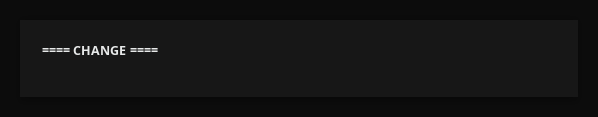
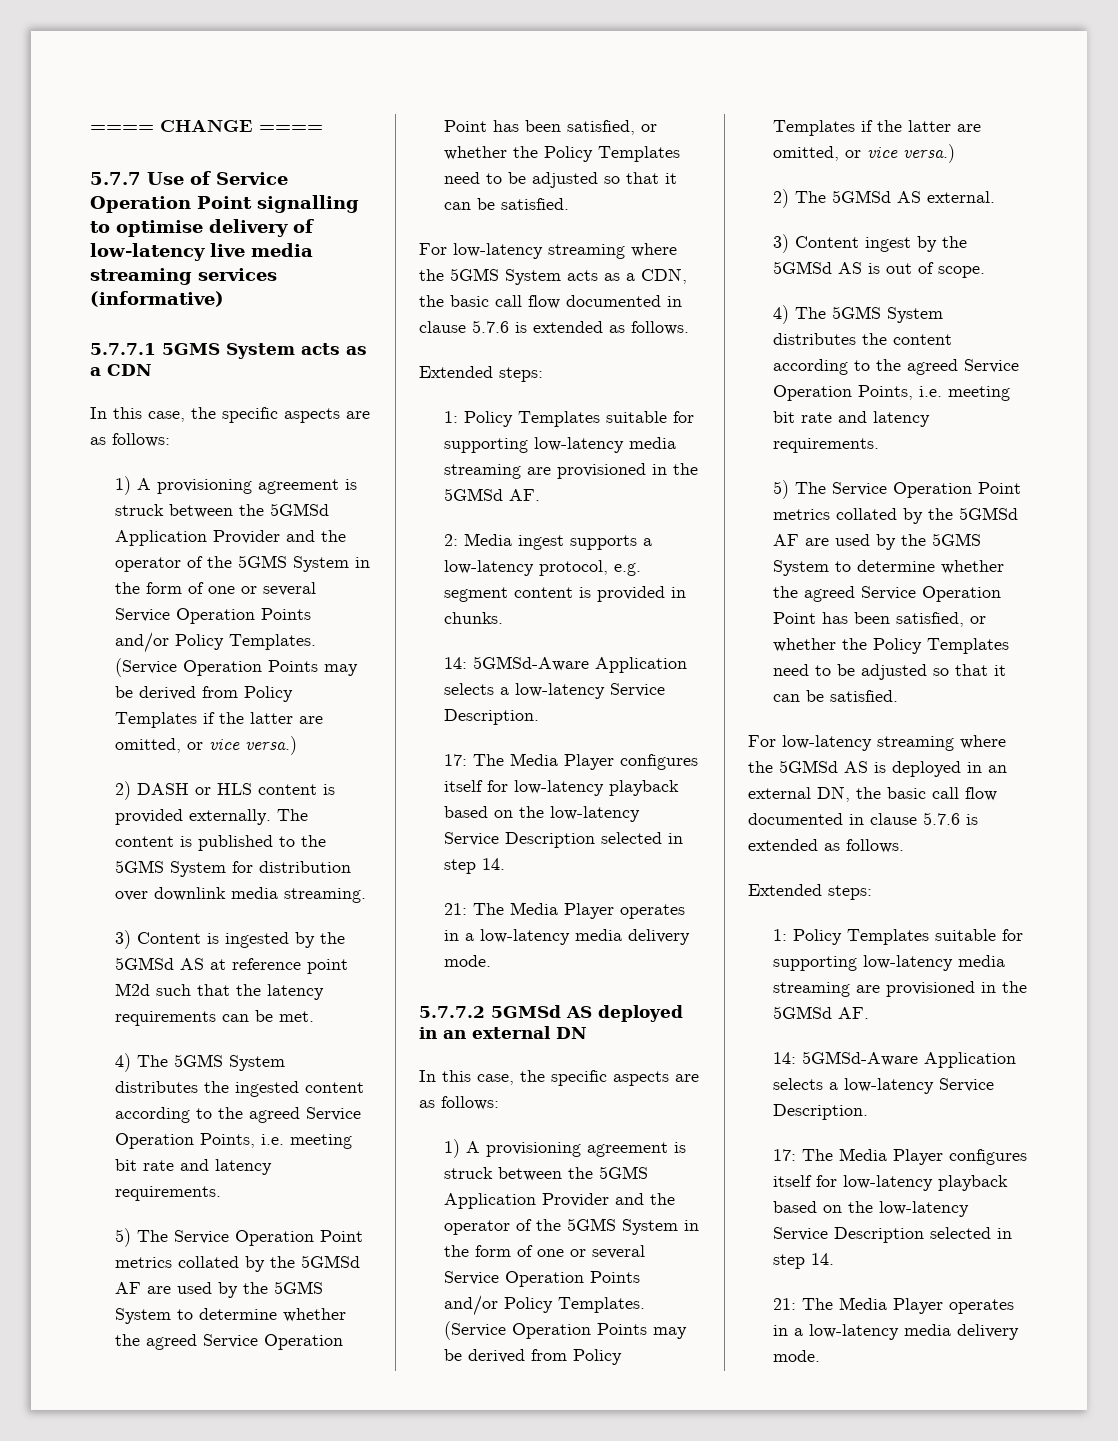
(158, 51) none -> [90,171,288,185] [90,195,359,213] [90,219,314,237] [90,243,313,261] [90,268,277,285] [90,291,224,307] [90,343,367,359] [90,364,152,376] [90,407,370,423] [90,433,170,447] [114,476,357,495] [114,503,329,518] [114,530,346,546] [114,555,370,572] [114,582,316,596] [114,608,311,624] [114,632,316,653] [114,658,358,677] [114,686,293,702] [114,712,323,728] [114,736,297,755] [114,781,335,800] [114,809,308,825] [114,835,326,851] [114,860,351,877] [114,887,366,903] [114,930,345,949] [114,957,348,974] [114,983,324,1000] [114,1010,314,1026] [114,1053,285,1072] [114,1081,364,1097] [114,1107,361,1123] [114,1133,352,1149] [114,1159,272,1175] [114,1186,221,1201] [114,1228,363,1247] [114,1255,360,1272] [114,1281,323,1298] [114,1308,346,1324] [114,1334,343,1350] [443,120,657,135] [443,146,680,162] [443,172,677,188] [443,198,569,210] [419,243,677,259] [419,268,687,285] [419,295,682,309] [419,320,689,335] [419,366,543,382] [443,411,694,427] [443,437,676,453] [443,463,698,479] [443,488,540,501] [443,533,652,550] [443,560,641,576] [443,586,686,602] [443,612,503,624] [443,656,687,673] [443,683,665,699] [443,709,539,725] [443,753,698,770] [443,780,679,796] [443,806,640,822] [443,832,683,848] [443,858,505,874] [443,902,685,919] [443,929,690,945] [443,955,491,967] [419,1005,683,1022] [419,1026,587,1039] [419,1070,699,1086] [419,1096,499,1110] [443,1139,686,1158] [443,1166,648,1181] [443,1193,675,1209] [443,1218,699,1235] [443,1245,645,1259] [443,1271,640,1287] [443,1295,645,1316] [443,1321,687,1340] [443,1349,622,1365] [772,120,981,136] [772,144,955,163] [772,189,995,208] [772,234,967,253] [772,261,985,278] [772,305,943,324] [772,333,952,345] [772,359,1019,375] [772,385,1010,401] [772,411,930,427] [772,438,879,453] [772,480,1021,499] [772,507,1018,524] [772,533,981,550] [772,560,1004,576] [772,586,1001,602] [772,612,986,627] [772,638,1009,654] [772,664,1006,680] [772,690,898,702] [748,735,1006,751] [748,760,1007,777] [748,786,997,802] [748,812,978,825] [748,839,904,853] [748,884,872,900] [772,929,1023,945] [772,955,1005,971] [772,981,1027,997] [772,1006,869,1019] [772,1051,1016,1068] [772,1078,994,1094] [772,1104,868,1120] [772,1148,1027,1165] [772,1175,1008,1191] [772,1201,969,1217] [772,1227,1012,1243] [772,1253,834,1269] [772,1297,1014,1314] [772,1324,1019,1340] [772,1350,820,1362] // 5.7.7 Use of Service Operation Point signalling to optimise delivery of low-latency live media streaming services (informative) // 5.7.7.1 5GMS System acts as a CDN // In this case, the specific aspects are as follows: // 1) A provisioning agreement is struck between the 5GMSd Application Provider and the operator of the 5GMS System in the form of one or several Service Operation Points and/or Policy Templates. (Service Operation Points may be derived from Policy Templates if the latter are omitted, or vice versa.) // 2) DASH or HLS content is provided externally. The content is published to the 5GMS System for distribution over downlink media streaming. // 3) Content is ingested by the 5GMSd AS at reference point M2d such that the latency requirements can be met. // 4) The 5GMS System distributes the ingested content according to the agreed Service Operation Points, i.e. meeting bit rate and latency requirements. // 5) The Service Operation Point metrics collated by the 5GMSd AF are used by the 5GMS System to determine whether the agreed Service Operation Point has been satisfied, or whether the Policy Templates need to be adjusted so that it can be satisfied. // For low-latency streaming where the 5GMS System acts as a CDN, the basic call flow documented in clause 5.7.6 is extended as follows. // Extended steps: // 1: Policy Templates suitable for supporting low-latency media streaming are provisioned in the 5GMSd AF. // 2: Media ingest supports a low-latency protocol, e.g. segment content is provided in chunks. // 14: 5GMSd-Aware Application selects a low-latency Service Description. // 17: The Media Player configures itself for low-latency playback based on the low-latency Service Description selected in step 14. // 21: The Media Player operates in a low-latency media delivery mode. // 5.7.7.2 5GMSd AS deployed in an external DN // In this case, the specific aspects are as follows: // 1) A provisioning agreement is struck between the 5GMS Application Provider and the operator of the 5GMS System in the form of one or several Service Operation Points and/or Policy Templates. (Service Operation Points may be derived from Policy Templates if the latter are omitted, or vice versa.) // 2) The 5GMSd AS external. // 3) Content ingest by the 5GMSd AS is out of scope. // 4) The 5GMS System distributes the content according to the agreed Service Operation Points, i.e. meeting bit rate and latency requirements. // 5) The Service Operation Point metrics collated by the 5GMSd AF are used by the 5GMS System to determine whether the agreed Service Operation Point has been satisfied, or whether the Policy Templates need to be adjusted so that it can be satisfied. // For low-latency streaming where the 5GMSd AS is deployed in an external DN, the basic call flow documented in clause 5.7.6 is extended as follows. // Extended steps: // 1: Policy Templates suitable for supporting low-latency media streaming are provisioned in the 5GMSd AF. // 14: 5GMSd-Aware Application selects a low-latency Service Description. // 17: The Media Player configures itself for low-latency playback based on the low-latency Service Description selected in step 14. // 21: The Media Player operates in a low-latency media delivery mode.

